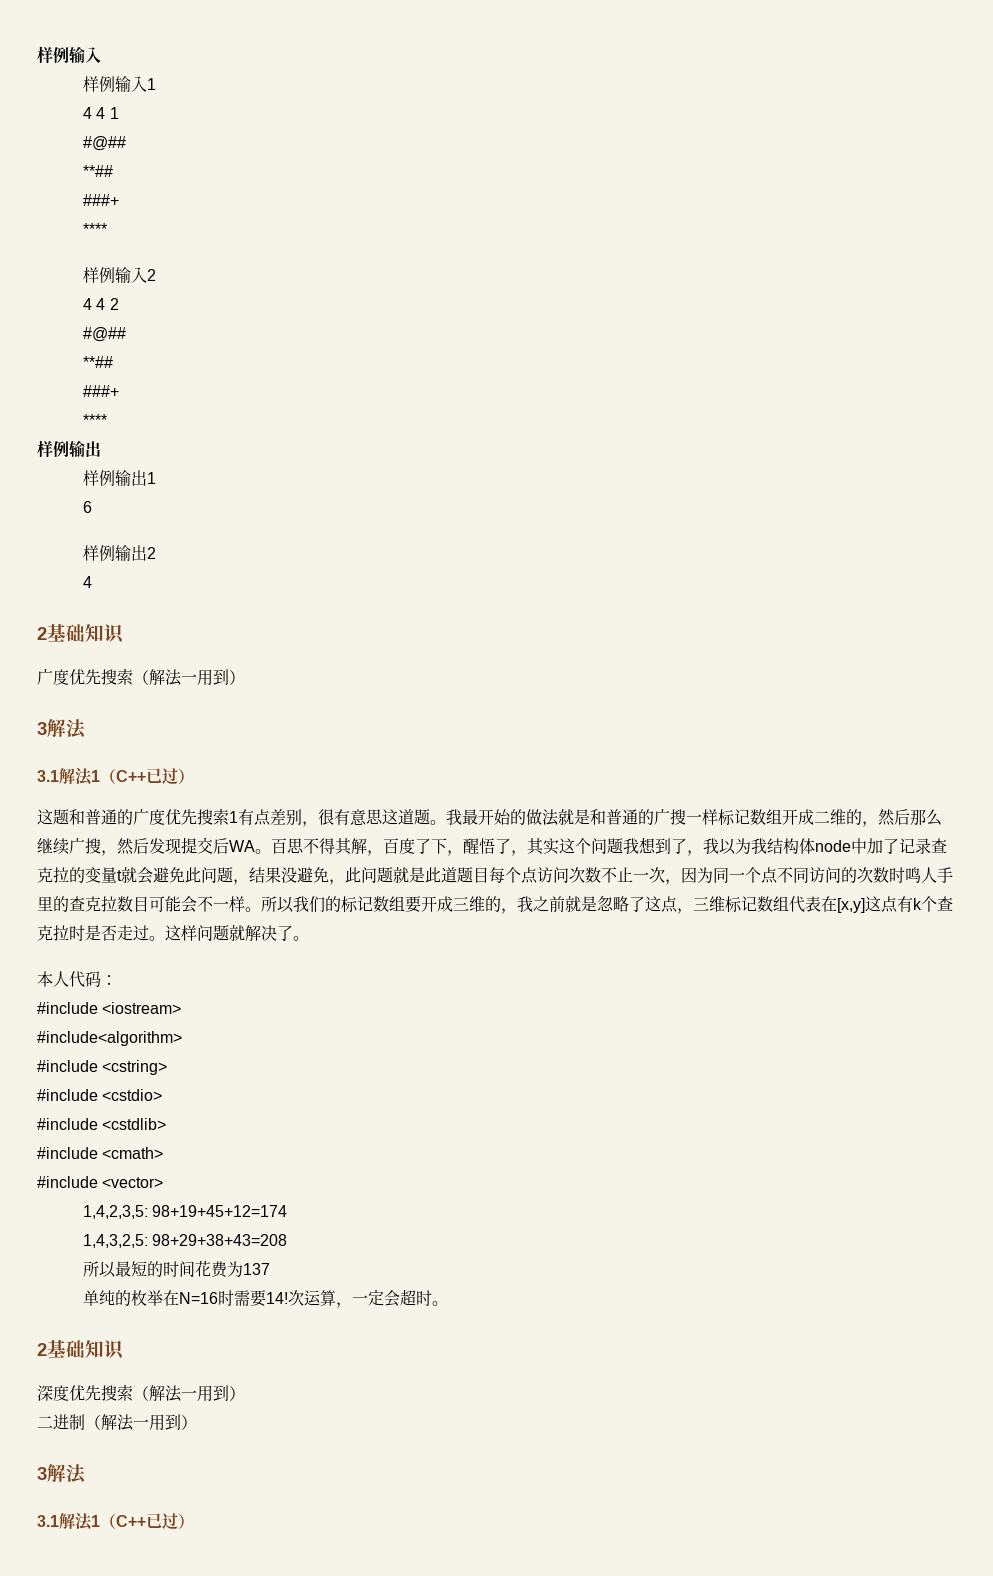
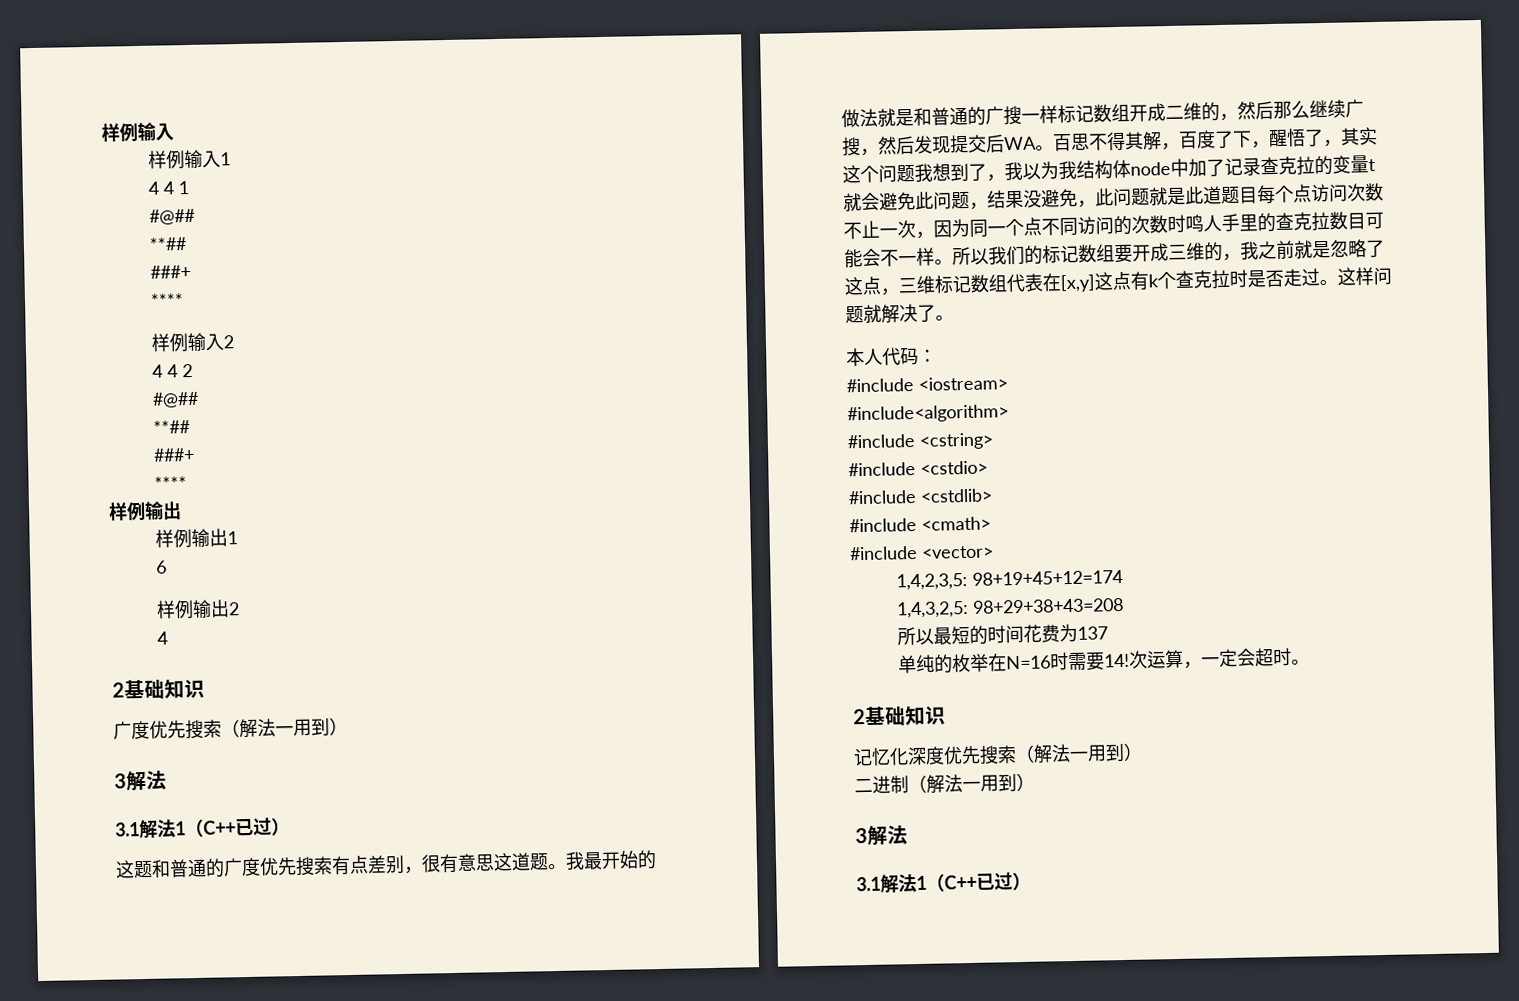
[229,811,238,823] 1 -> (333, 865) none
(124, 1350) none -> [853,747,909,767] 记忆化

